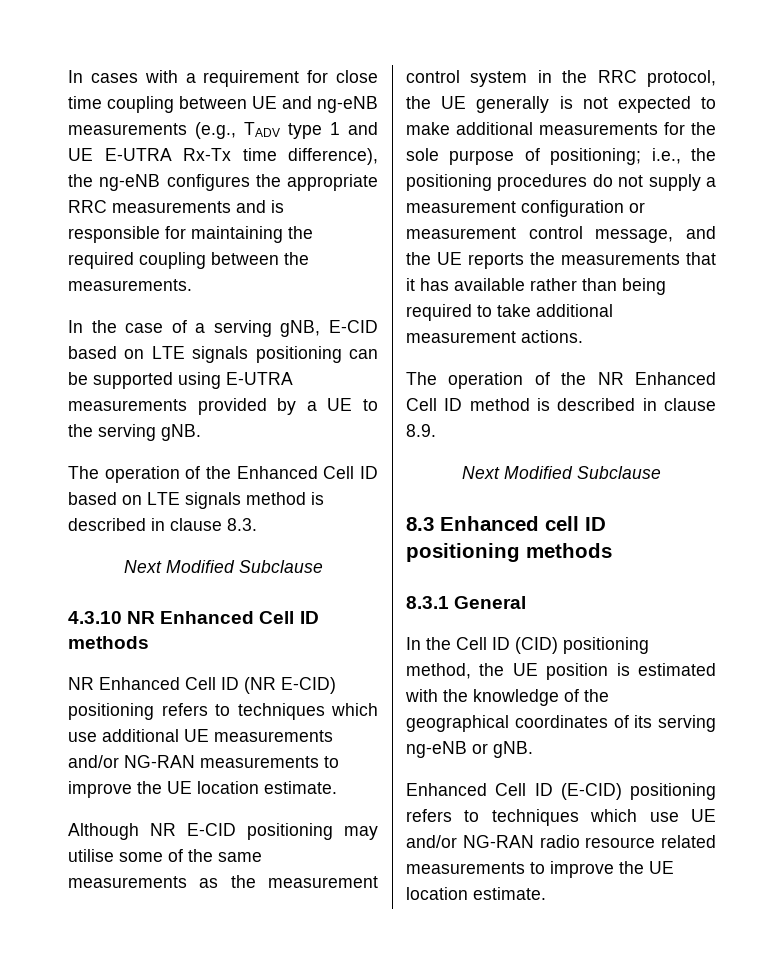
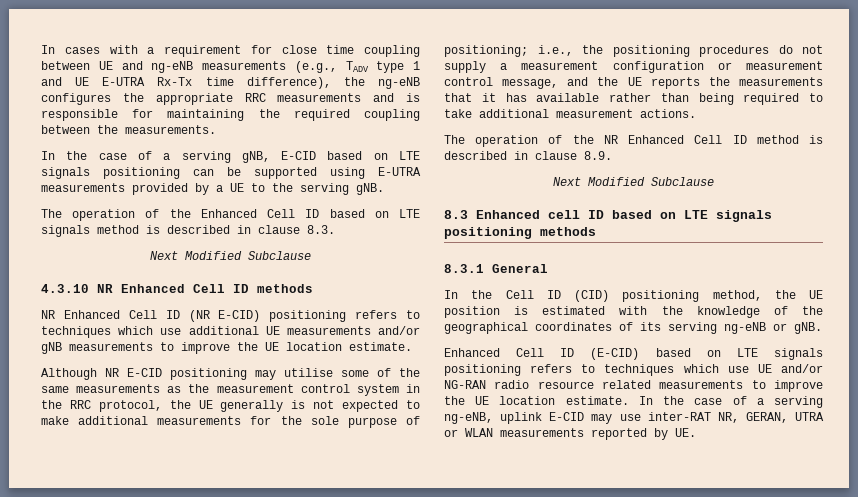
[124,755,195,768] NG-RAN -> [41,342,62,354] gNB
(606, 524) none -> [612,210,772,222] based on LTE signals
(622, 791) none -> [655,348,823,360] based on LTE signals
(546, 893) none -> [638,396,823,408] [444,412,824,424] [444,428,696,440] In the case of a serving ng-eNB, uplink E-CID may use inter-RAT NR, GERAN, UTRA or WLAN measurements reported by UE.

